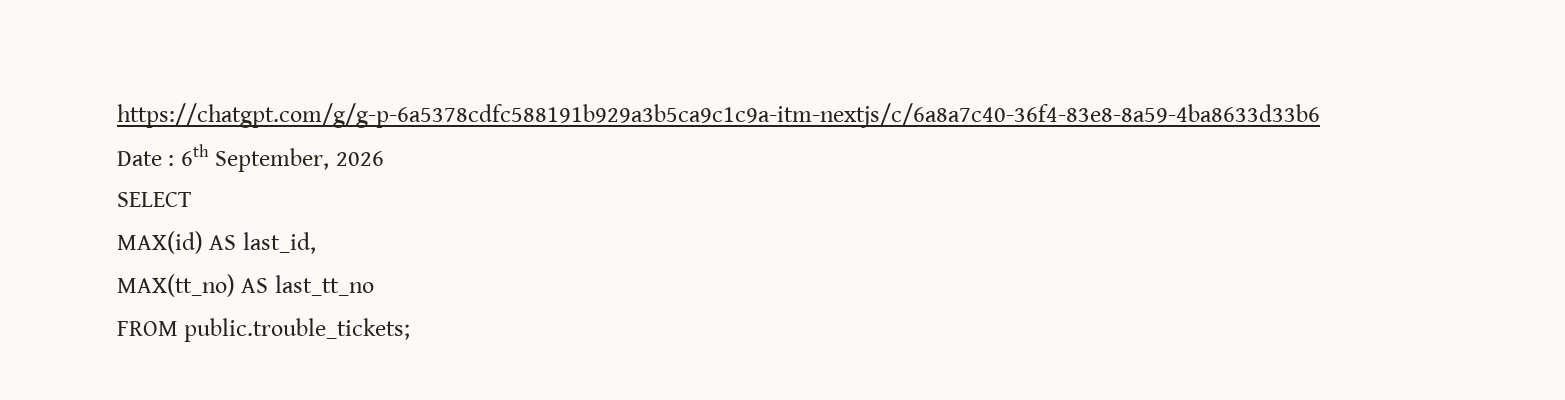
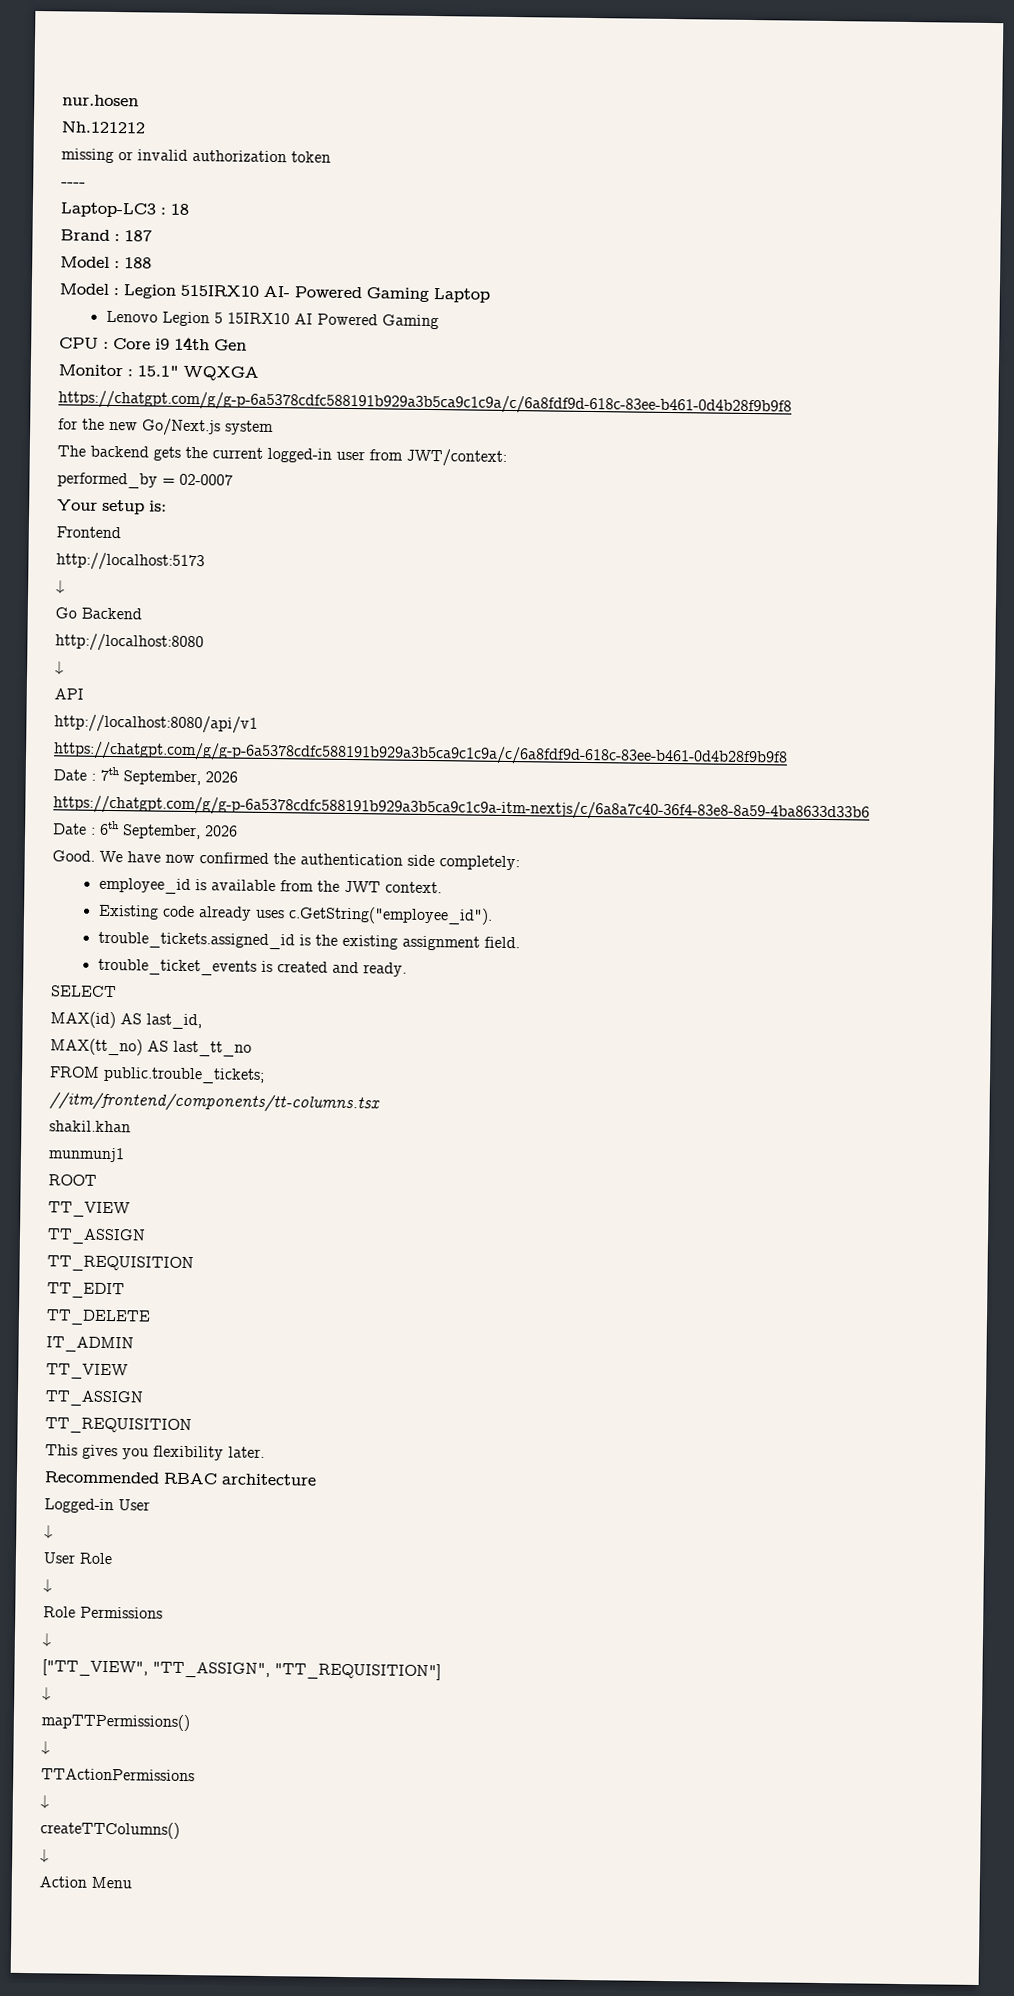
(117, 115) none -> [62,94,139,107] [61,121,145,134] [61,148,331,163] [61,182,86,187] [60,202,189,218] [60,229,152,242] [60,256,152,269] [59,283,490,303] [105,310,439,330] [59,336,247,351] [58,364,259,381] [58,390,792,417] [58,418,274,437] [57,445,507,467] [57,472,233,489] [57,499,167,515] [56,526,121,539] [56,552,205,572] [56,580,65,594] [55,607,142,620] [55,633,204,653] [55,661,64,675] [54,688,84,700] [54,714,258,734] [53,741,788,768] [53,766,238,786] nur.hosen // Nh.121212 // missing or invalid authorization token // ---- // Laptop-LC3 : 18 // Brand : 187 // Model : 188 // Model : Legion 515IRX10 AI- Powered Gaming Laptop // Lenovo Legion 5 15IRX10 AI Powered Gaming // CPU : Core i9 14th Gen // Monitor : 15.1" WQXGA // https://chatgpt.com/g/g-p-6a5378cdfc588191b929a3b5ca9c1c9a/c/6a8fdf9d-618c-83ee-b461-0d4b28f9b9f8 // for the new Go/Next.js system // The backend gets the current logged-in user from JWT/context: // performed_by = 02-0007 // Your setup is: // Frontend // http://localhost:5173 // ↓ // Go Backend // http://localhost:8080 // ↓ // API // http://localhost:8080/api/v1 // https://chatgpt.com/g/g-p-6a5378cdfc588191b929a3b5ca9c1c9a/c/6a8fdf9d-618c-83ee-b461-0d4b28f9b9f8 // Date : 7th September, 2026 //
(384, 158) none -> [52,850,520,871] [98,877,442,895] [97,904,493,925] [97,931,520,951] [97,958,407,977] // Good. We have now confirmed the authentication side completely: // employee_id is available from the JWT context. // Existing code already uses c.GetString("employee_id"). // trouble_tickets.assigned_id is the existing assignment field. // trouble_ticket_events is created and ready.
(411, 330) none -> [49,1092,380,1114] [49,1120,131,1133] [48,1147,125,1163] [48,1174,97,1186] [48,1201,130,1218] [47,1228,146,1245] [47,1255,194,1273] [47,1282,125,1299] [46,1309,151,1326] [46,1336,134,1353] [46,1363,128,1380] [45,1390,144,1407] [45,1417,192,1435] [45,1444,265,1461] [44,1471,316,1486] [44,1498,150,1514] [44,1525,53,1539] [43,1552,112,1565] [43,1579,52,1593] [43,1606,163,1619] [42,1633,51,1647] [42,1659,441,1681] [42,1687,51,1701] [41,1713,190,1732] [41,1741,50,1755] [41,1768,195,1782] [40,1795,49,1809] [40,1821,180,1839] [40,1849,49,1863] [39,1876,132,1889] // //itm/frontend/components/tt-columns.tsx // shakil.khan // munmunj1 // ROOT // TT_VIEW // TT_ASSIGN // TT_REQUISITION // TT_EDIT // TT_DELETE // IT_ADMIN // TT_VIEW // TT_ASSIGN // TT_REQUISITION // This gives you flexibility later. // Recommended RBAC architecture // Logged-in User // ↓ // User Role // ↓ // Role Permissions // ↓ // ["TT_VIEW", "TT_ASSIGN", "TT_REQUISITION"] // ↓ // mapTTPermissions() // ↓ // TTActionPermissions // ↓ // createTTColumns() // ↓ // Action Menu

